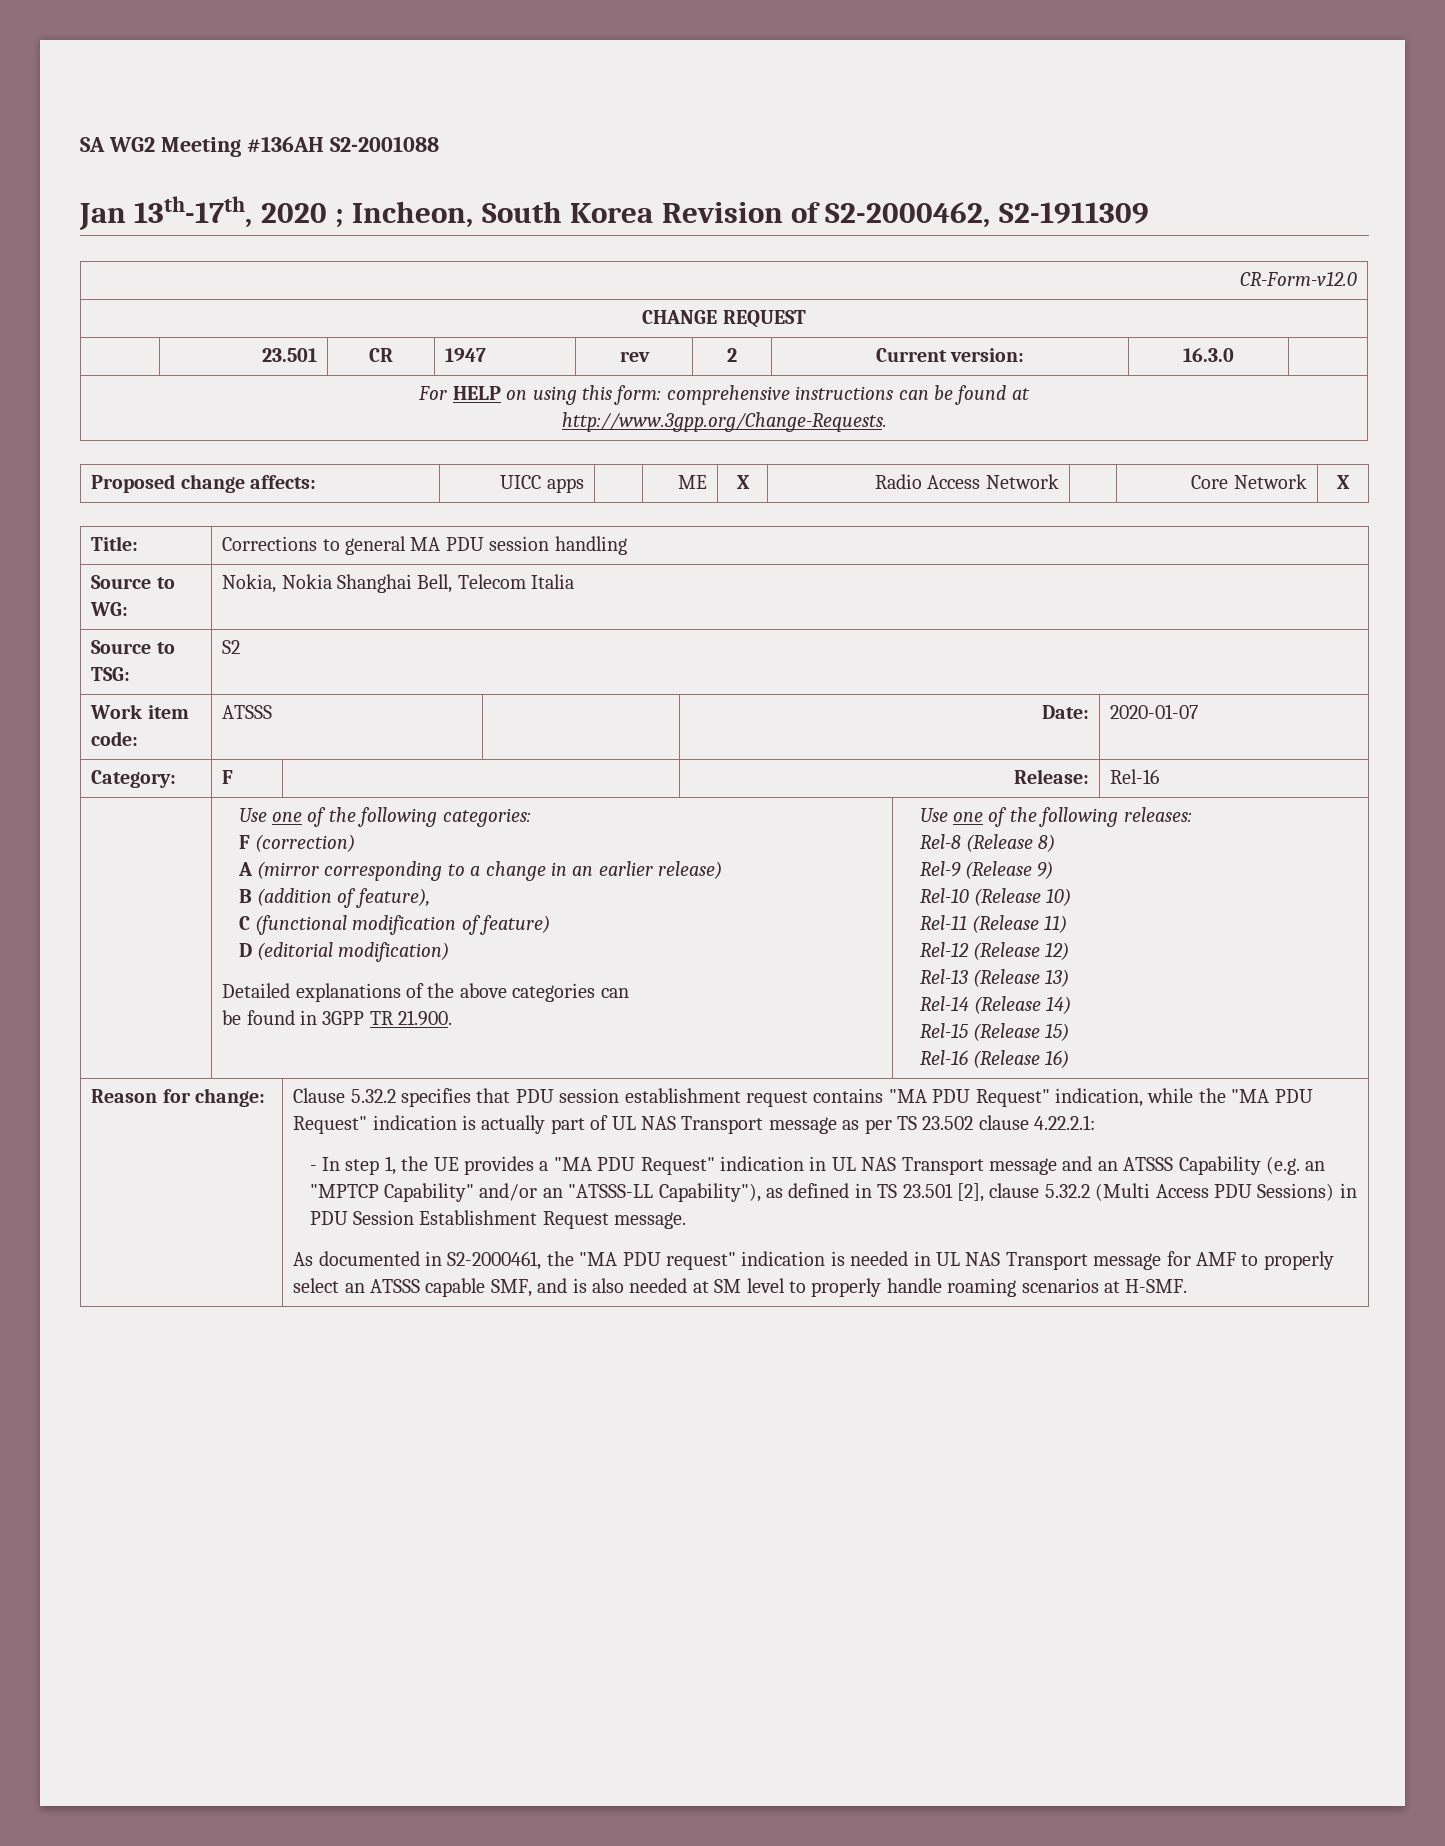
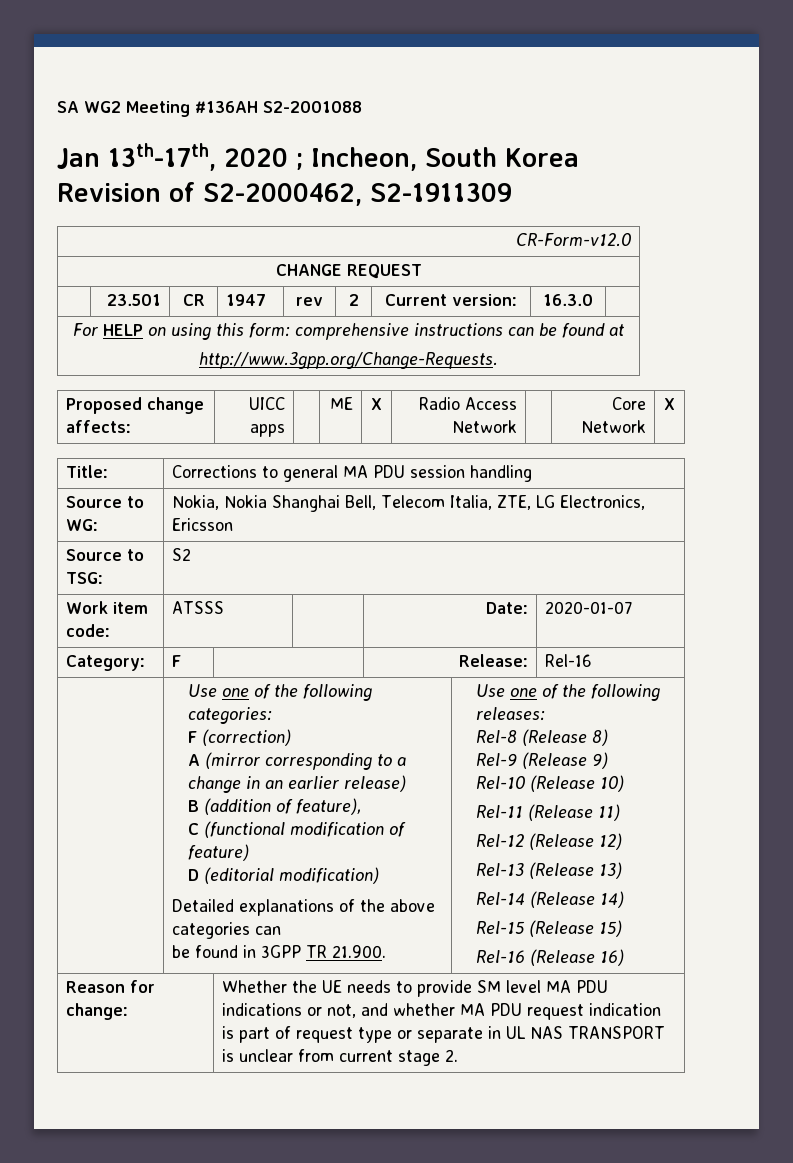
[531,574,575,589] Italia -> [449,495,645,510] [171,518,233,531] Italia, ZTE, LG Electronics, Ericsson
[293,1088,1313,1107] [293,1115,546,1134] Clause 5.32.2 specifies that PDU session establishment request contains "MA PDU Request" indication, while the "MA PDU Request" indication is actually -> [221,980,608,997] [221,1003,661,1020] [221,1026,234,1039] Whether the UE needs to provide SM level MA PDU indications or not, and whether MA PDU request indication is
[611,1115,1096,1134] [309,1156,1326,1175] [309,1183,1357,1202] [309,1210,687,1229] [293,1251,1334,1270] [293,1278,1188,1297] UL NAS Transport message as per TS 23.502 clause 4.22.2.1: // - In step 1, the UE provides a "MA PDU Request" indication in UL NAS Transport message and an ATSSS Capability (e.g. an "MPTCP Capability" and/or an "ATSSS-LL Capability"), as defined in TS 23.501 [2], clause 5.32.2 (Multi Access PDU Sessions) in PDU Session Establishment Request message. // As documented in S2-2000461, the "MA PDU request" indication is needed in UL NAS Transport message for AMF to properly select an ATSSS capable SMF, and is also needed at SM level to properly handle roaming scenarios at H-SMF. -> [295,1026,665,1043] [221,1049,458,1066] request type or separate in UL NAS TRANSPORT is unclear from current stage 2.

